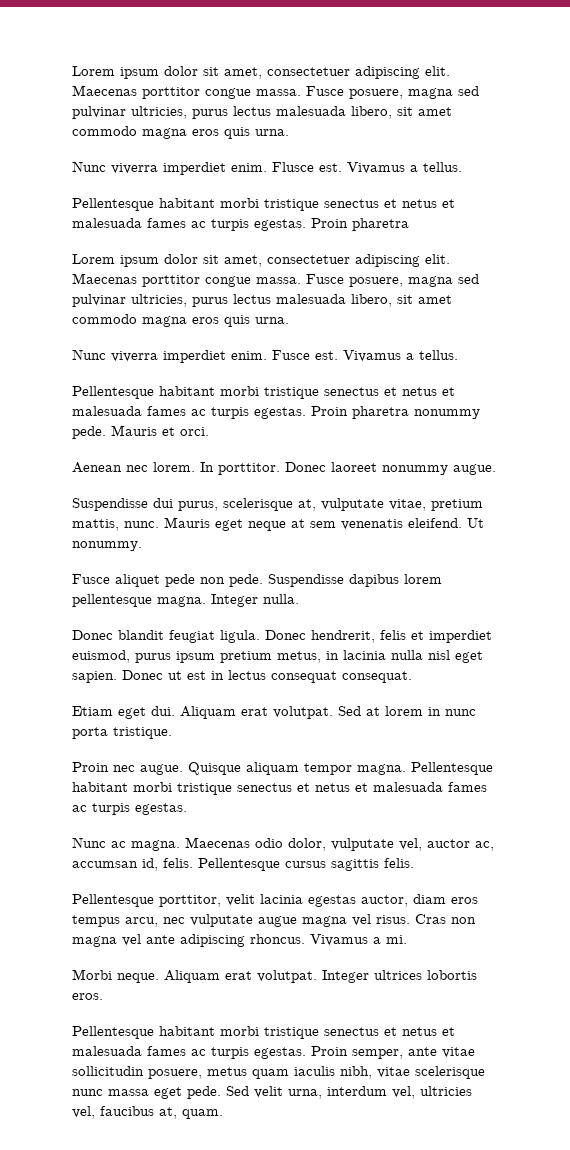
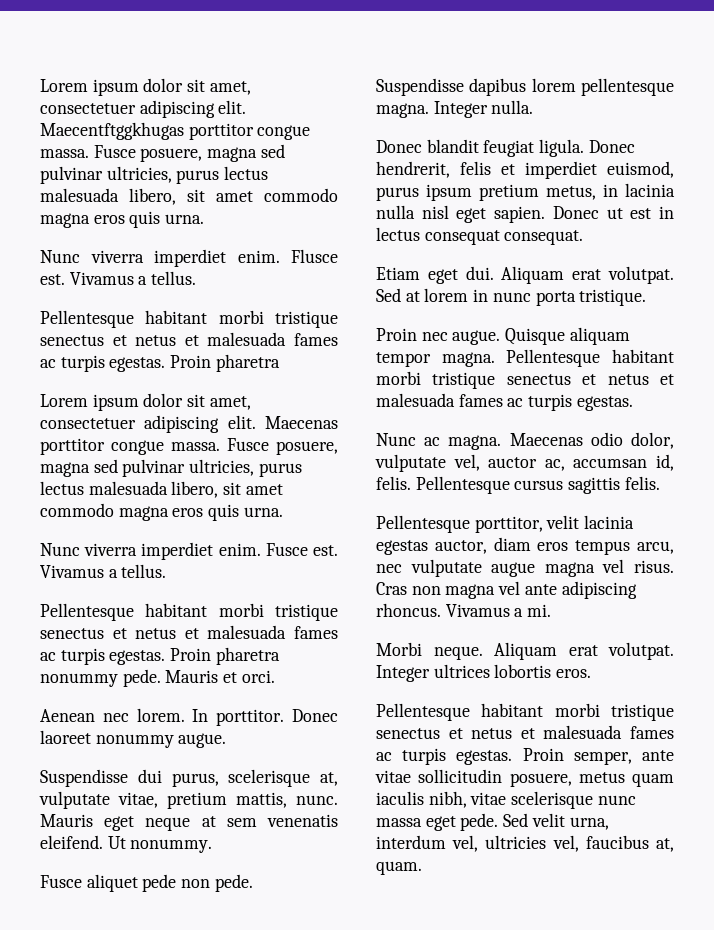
[72,66,450,79] [72,85,137,96] Lorem ipsum dolor sit amet, consectetuer adipiscing elit. Maecenas -> [40,78,251,96] [40,100,247,118] [40,122,184,140] Lorem ipsum dolor sit amet, consectetuer adipiscing elit. Maecentftggkhugas

